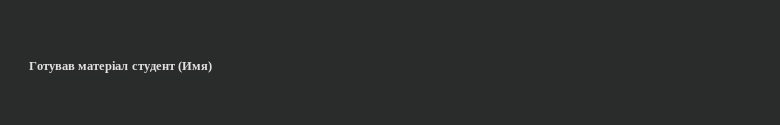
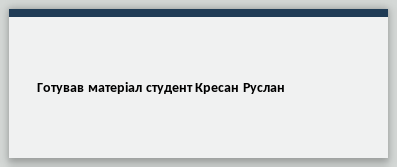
[178,61,213,73] (Имя) -> [195,83,286,94] Кресан Руслан

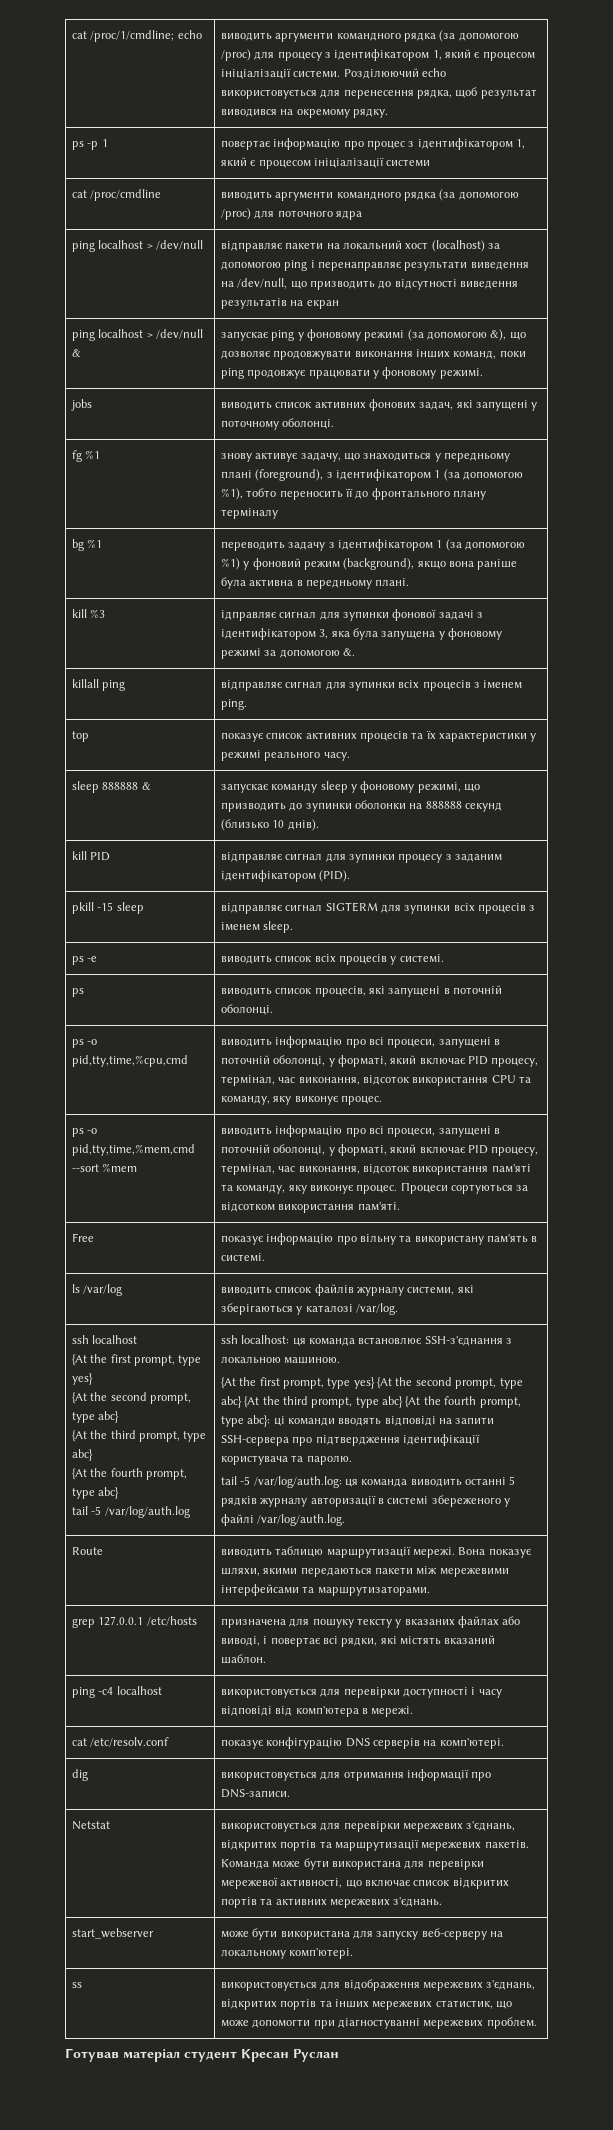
(37, 88) none -> [71,30,202,42] [220,30,519,42] [220,49,535,61] [220,68,446,79] [220,87,537,99] [220,108,388,118] [71,139,108,150] [220,138,526,150] [220,157,431,169] [71,189,162,201] [220,189,519,201] [220,208,362,220] [71,240,203,252] [220,240,501,252] [220,260,529,271] [220,278,519,290] [220,298,339,309] [71,329,203,341] [71,349,81,357] [220,329,526,341] [220,349,526,360] [220,367,483,379] [70,399,92,411] [220,399,538,411] [220,418,335,430] [71,450,101,462] [220,452,511,462] [220,469,524,481] [220,488,487,500] [220,508,278,519] [71,539,103,551] [220,539,526,551] [220,558,518,570] [220,577,410,589] [71,609,106,618] [220,609,484,621] [220,628,503,640] [220,648,355,659] [71,679,126,691] [220,680,523,691] [220,699,247,710] [71,731,89,742] [220,730,537,742] [220,750,350,761] [71,781,151,793] [220,781,481,793] [220,800,503,812] [220,819,319,831] [71,851,111,861] [220,852,503,863] [220,870,351,882] [71,902,144,914] [220,902,536,914] [220,921,294,933] [71,956,98,965] [220,954,444,965] [71,988,84,997] [220,985,503,997] [220,1004,273,1015] [71,1039,98,1048] [71,1055,188,1067] [220,1036,501,1048] [220,1055,539,1067] [220,1075,532,1086] [220,1095,382,1105] [71,1128,98,1137] [71,1144,195,1156] [71,1163,138,1172] [220,1125,501,1137] [220,1144,539,1156] [220,1164,531,1175] [220,1182,529,1194] [220,1202,400,1213] [71,1233,94,1242] [220,1233,538,1245] [220,1253,265,1262] [71,1284,123,1296] [220,1284,474,1296] [220,1303,398,1315] [71,1335,138,1344] [71,1354,202,1366] [71,1373,93,1385] [71,1392,191,1404] [71,1411,120,1423] [71,1430,207,1442] [71,1449,93,1461] [71,1468,187,1480] [71,1487,120,1499] [71,1506,190,1518] [220,1335,513,1346] [220,1356,341,1364] [220,1377,523,1389] [220,1396,521,1408] [220,1415,495,1427] [220,1434,480,1446] [220,1455,352,1465] [220,1476,516,1488] [220,1495,511,1507] [220,1514,346,1526] [71,1547,103,1555] [220,1546,531,1558] [220,1566,509,1577] [220,1584,430,1596] [71,1616,197,1628] [220,1616,521,1628] [220,1635,496,1647] [220,1654,266,1664] [71,1686,162,1698] [220,1687,502,1698] [220,1706,414,1717] [71,1737,170,1747] [220,1737,504,1749] [71,1769,88,1781] [220,1769,492,1781] [220,1789,290,1798] [71,1821,110,1830] [220,1821,516,1832] [220,1839,529,1851] [220,1858,484,1870] [220,1877,509,1889] [220,1897,443,1908] [71,1928,154,1939] [220,1928,504,1940] [220,1948,354,1959] [71,1982,82,1988] [220,1979,536,1991] [220,1999,513,2010] [220,2017,537,2029] cat /proc/1/cmdline; echo | виводить аргументи командного рядка (за допомогою /proc) для процесу з ідентифікатором 1, який є процесом ініціалізації системи. Розділюючий echo використовується для перенесення рядка, щоб результат виводився на окремому рядку. // ps -p 1 | повертає інформацію про процес з ідентифікатором 1, який є процесом ініціалізації системи // cat /proc/cmdline | виводить аргументи командного рядка (за допомогою /proc) для поточного ядра // ping localhost > /dev/null | відправляє пакети на локальний хост (localhost) за допомогою ping і перенаправляє результати виведення на /dev/null, що призводить до відсутності виведення результатів на екран // ping localhost > /dev/null & | запускає ping у фоновому режимі (за допомогою &), що дозволяє продовжувати виконання інших команд, поки ping продовжує працювати у фоновому режимі. // jobs | виводить список активних фонових задач, які запущені у поточному оболонці. // fg %1 | знову активує задачу, що знаходиться у передньому плані (foreground), з ідентифікатором 1 (за допомогою %1), тобто переносить її до фронтального плану терміналу // bg %1 | переводить задачу з ідентифікатором 1 (за допомогою %1) у фоновий режим (background), якщо вона раніше була активна в передньому плані. // kill %3 | ідправляє сигнал для зупинки фонової задачі з ідентифікатором 3, яка була запущена у фоновому режимі за допомогою &. // killall ping | відправляє сигнал для зупинки всіх процесів з іменем ping. // top | показує список активних процесів та їх характеристики у режимі реального часу. // sleep 888888 & | запускає команду sleep у фоновому режимі, що призводить до зупинки оболонки на 888888 секунд (близько 10 днів). // kill PID | відправляє сигнал для зупинки процесу з заданим ідентифікатором (PID). // pkill -15 sleep | відправляє сигнал SIGTERM для зупинки всіх процесів з іменем sleep. // ps -e | виводить список всіх процесів у системі. // ps | виводить список процесів, які запущені в поточній оболонці. // ps -o pid,tty,time,%cpu,cmd | виводить інформацію про всі процеси, запущені в поточній оболонці, у форматі, який включає PID процесу, термінал, час виконання, відсоток використання CPU та команду, яку виконує процес. // ps -o pid,tty,time,%mem,cmd --sort %mem | виводить інформацію про всі процеси, запущені в поточній оболонці, у форматі, який включає PID процесу, термінал, час виконання, відсоток використання пам'яті та команду, яку виконує процес. Процеси сортуються за відсотком використання пам'яті. // Free | показує інформацію про вільну та використану пам'ять в системі. // ls /var/log | виводить список файлів журналу системи, які зберігаються у каталозі /var/log. // ssh localhost // {At the first prompt, type yes} // {At the second prompt, type abc} // {At the third prompt, type abc} // {At the fourth prompt, type abc} // tail -5 /var/log/auth.log | ssh localhost: ця команда встановлює SSH-з'єднання з локальною машиною. // {At the first prompt, type yes} {At the second prompt, type abc} {At the third prompt, type abc} {At the fourth prompt, type abc}: ці команди вводять відповіді на запити SSH-сервера про підтвердження ідентифікації користувача та паролю. // tail -5 /var/log/auth.log: ця команда виводить останні 5 рядків журналу авторизації в системі збереженого у файлі /var/log/auth.log. // Route | виводить таблицю маршрутизації мережі. Вона показує шляхи, якими передаються пакети між мережевими інтерфейсами та маршрутизаторами. // grep 127.0.0.1 /etc/hosts | призначена для пошуку тексту у вказаних файлах або виводі, і повертає всі рядки, які містять вказаний шаблон. // ping -c4 localhost | використовується для перевірки доступності і часу відповіді від комп'ютера в мережі. // cat /etc/resolv.conf | показує конфігурацію DNS серверів на комп'ютері. // dig | використовується для отримання інформації про DNS-записи. // Netstat | використовується для перевірки мережевих з'єднань, відкритих портів та маршрутизації мережевих пакетів. Команда може бути використана для перевірки мережевої активності, що включає список відкритих портів та активних мережевих з'єднань. // start_webserver | може бути використана для запуску веб-серверу на локальному комп'ютері. // ss | використовується для відображення мережевих з'єднань, відкритих портів та інших мережевих статистик, що може допомогти при діагностуванні мережевих проблем. //

